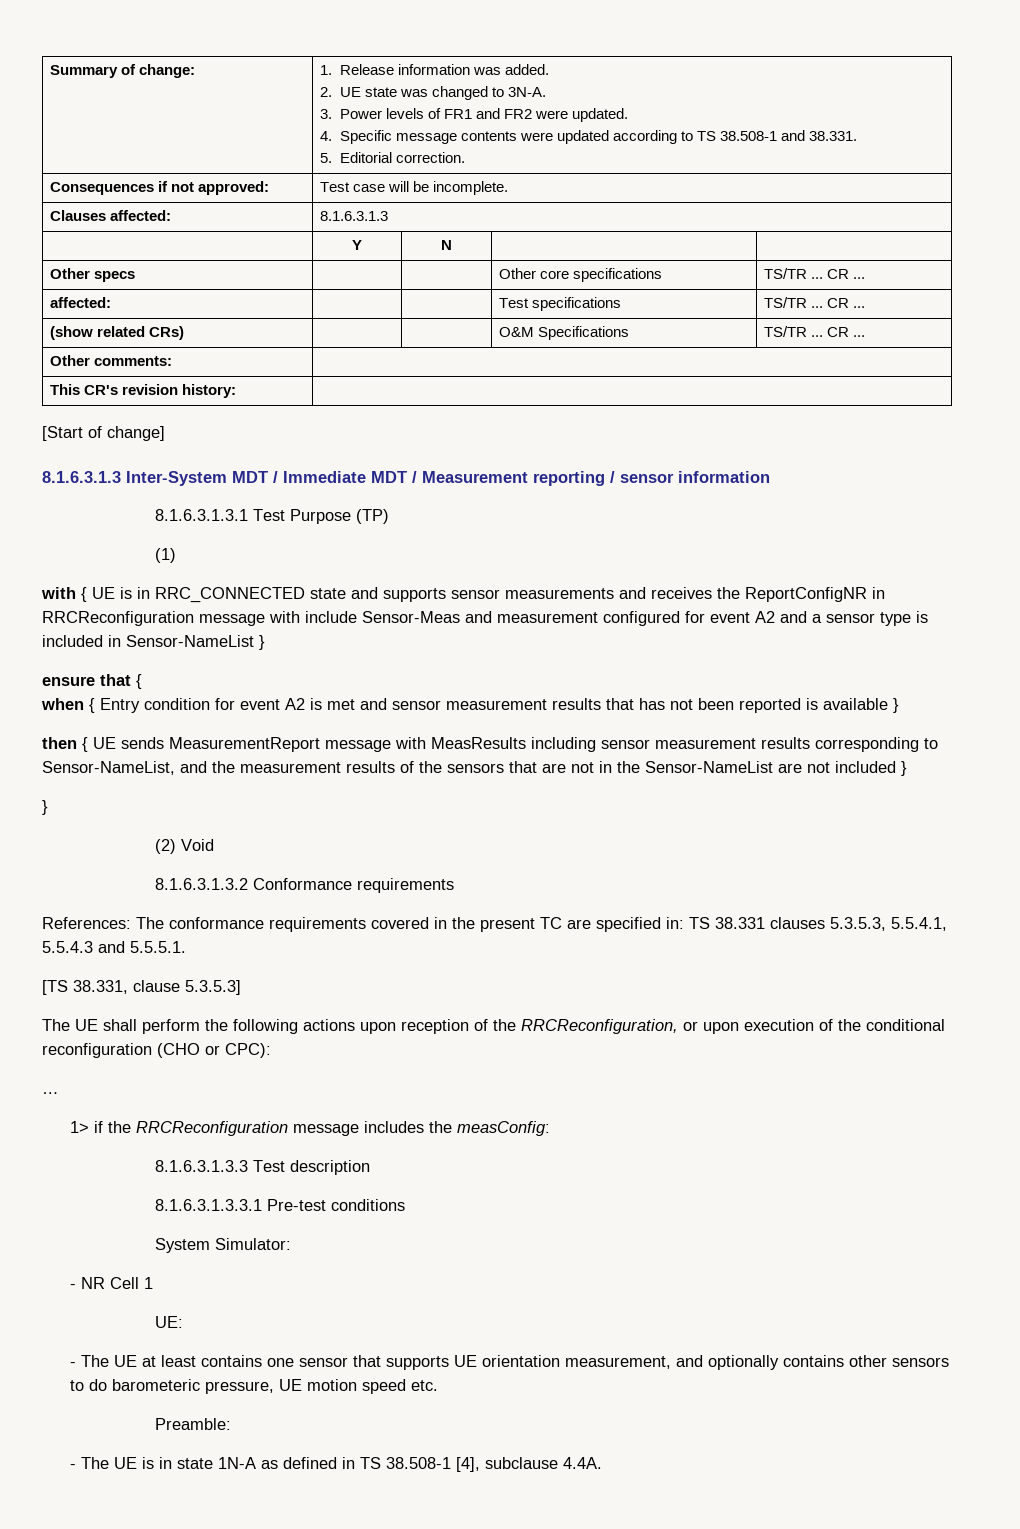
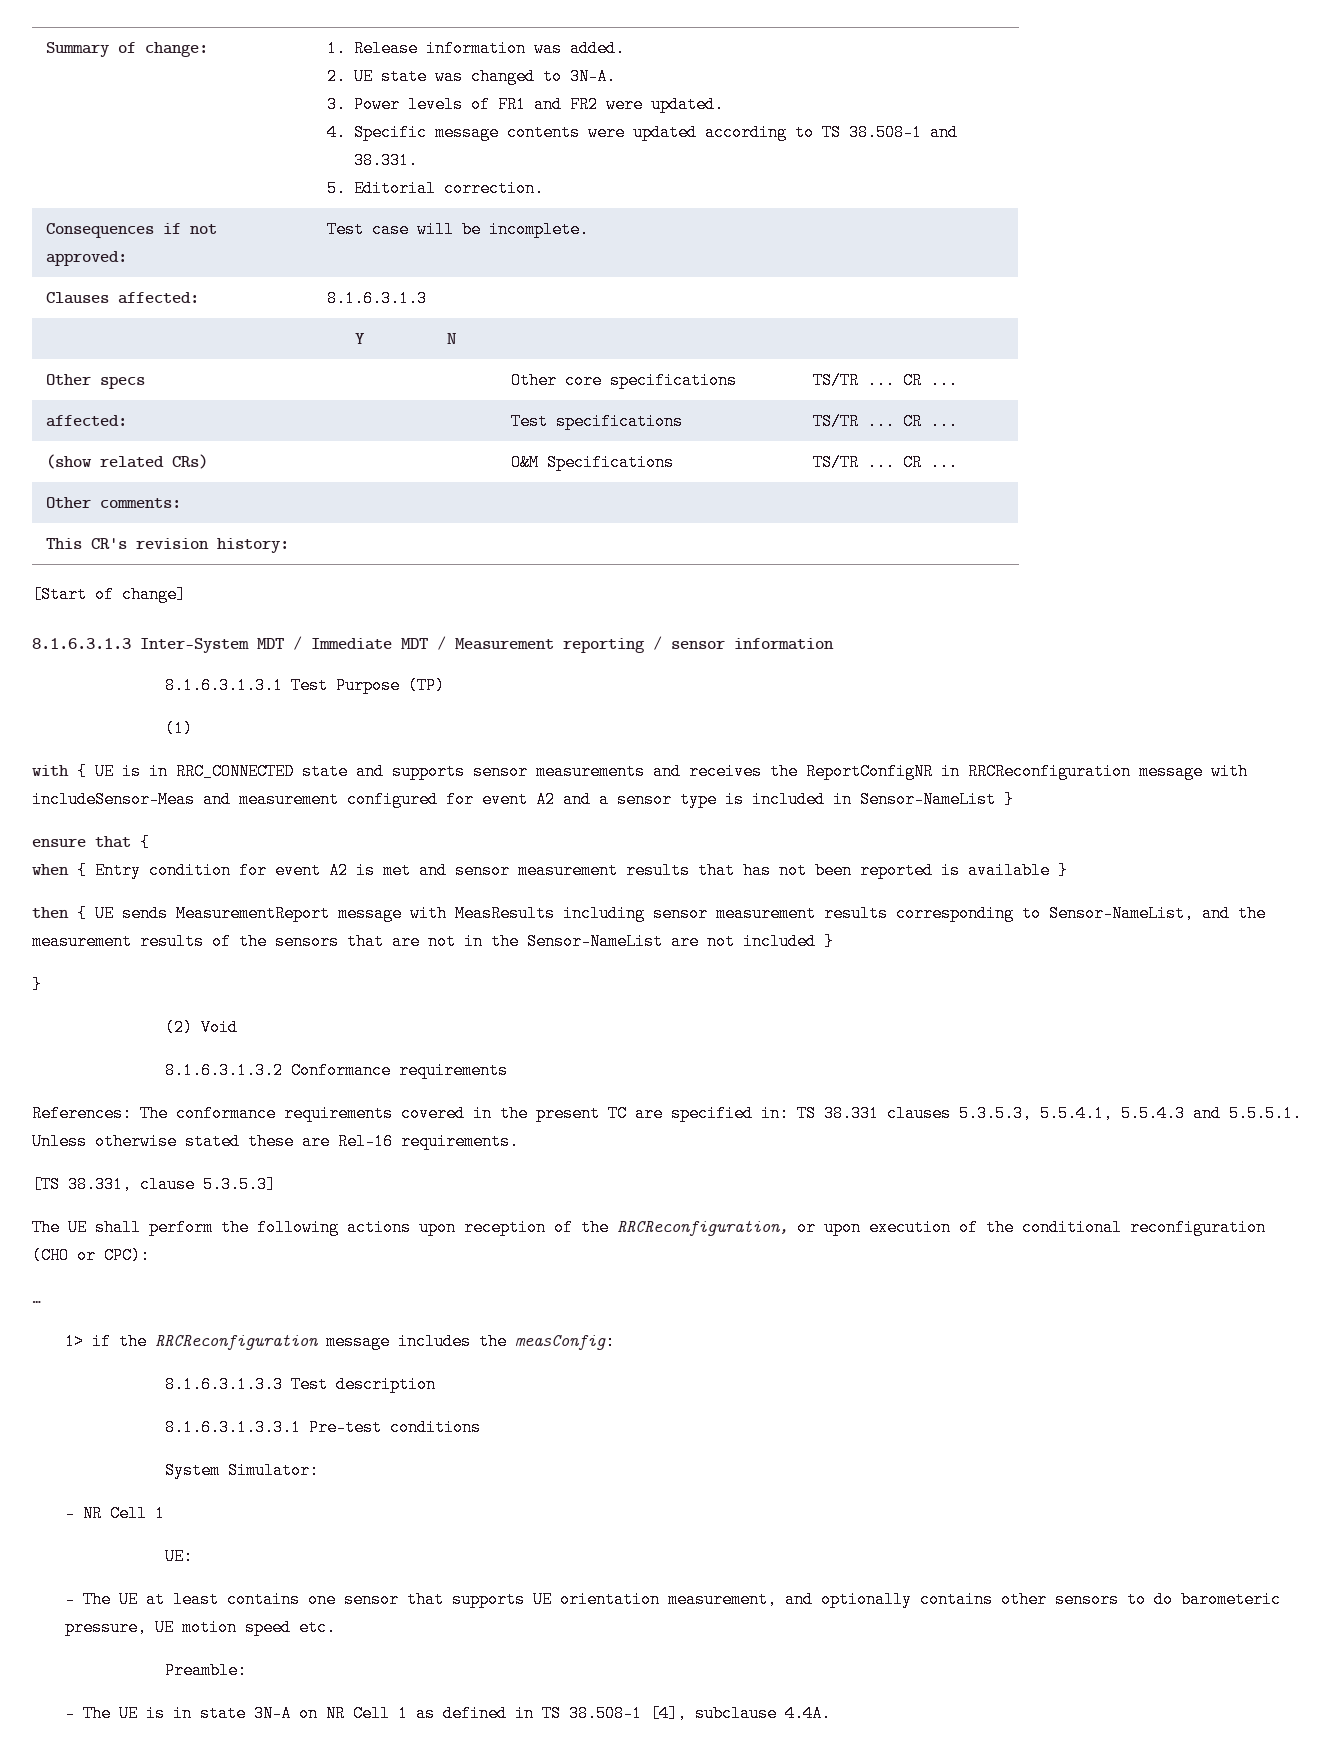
[305,611,460,623] include Sensor-Meas -> [32,791,195,808] includeSensor-Meas
(186, 947) none -> [32,1133,519,1150] Unless otherwise stated these are Rel-16 requirements.
[218,1457,257,1469] 1N-A -> [254,1705,409,1722] 3N-A on NR Cell 1

